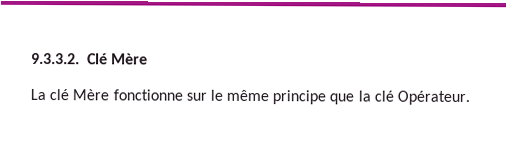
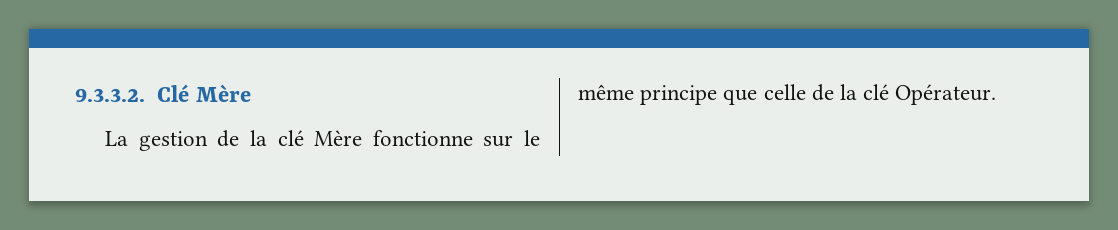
(46, 94) none -> [138,130,267,151] gestion de la
(355, 99) none -> [763,84,834,101] celle de

